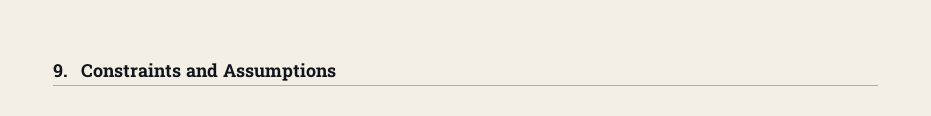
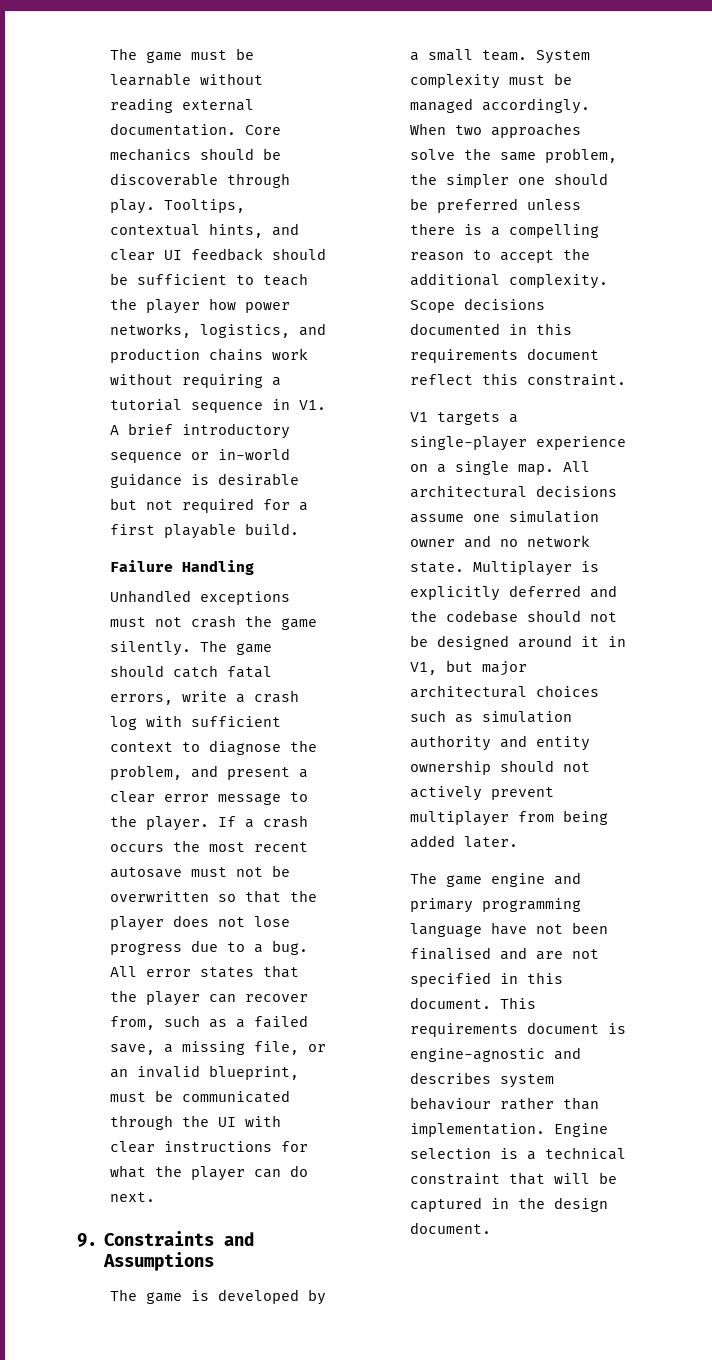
[53,63,336,81] 9. Constraints and Assumptions -> [110,48,255,63] [110,73,264,86] [110,98,255,113] [110,123,282,136] [110,148,282,161] [110,173,291,188] [110,199,246,214] [110,223,300,238] [110,248,327,261] [110,273,309,286] [110,298,291,314] [110,323,327,338] [110,348,309,363] [110,373,282,388] [110,399,327,413] [110,423,291,439] [110,448,291,463] [110,473,300,488] [110,498,309,513] [110,523,300,539] [110,560,255,575] [110,590,291,605] [110,615,318,630] [110,640,273,656] [110,665,273,678] [110,690,300,705] [110,715,282,730] [110,740,318,755] [110,765,309,780] [110,791,309,805] [110,815,309,831] [110,840,309,852] [110,865,291,878] [110,890,318,903] [110,915,291,931] [110,940,309,955] [110,965,300,978] [110,990,309,1006] [110,1015,309,1030] [110,1041,327,1055] [110,1065,300,1080] [110,1090,291,1103] [110,1115,282,1130] [110,1141,309,1153] [110,1165,309,1181] [110,1192,156,1202] [77,1231,255,1247] [103,1252,215,1271] [110,1289,327,1305] [410,49,591,64] [410,73,573,89] [410,98,591,114] [410,123,582,138] [410,148,618,163] [410,173,609,188] [410,198,582,213] [410,223,600,238] [410,248,591,263] [410,273,609,289] [410,298,546,313] [410,323,573,335] [410,348,600,363] [410,373,627,386] [410,412,519,425] [410,436,627,451] [410,461,591,475] [410,485,618,498] [410,511,600,523] [410,535,591,548] [410,561,600,576] [410,585,618,601] [410,610,618,623] [410,635,627,650] [410,660,528,676] [410,685,600,698] [410,710,573,723] [410,735,591,751] [410,760,591,775] [410,786,555,801] [410,810,609,826] [410,835,519,848] [410,872,582,887] [410,898,582,913] [410,922,609,937] [410,947,600,960] [410,972,564,987] [410,997,537,1009] [410,1022,627,1037] [410,1047,582,1062] [410,1072,555,1088] [410,1097,600,1110] [410,1123,609,1137] [410,1147,627,1160] [410,1172,618,1185] [410,1197,609,1212] [410,1222,492,1234] The game must be learnable without reading external documentation. Core mechanics should be discoverable through play. Tooltips, contextual hints, and clear UI feedback should be sufficient to teach the player how power networks, logistics, and production chains work without requiring a tutorial sequence in V1. A brief introductory sequence or in-world guidance is desirable but not required for a first playable build. // Failure Handling // Unhandled exceptions must not crash the game silently. The game should catch fatal errors, write a crash log with sufficient context to diagnose the problem, and present a clear error message to the player. If a crash occurs the most recent autosave must not be overwritten so that the player does not lose progress due to a bug. All error states that the player can recover from, such as a failed save, a missing file, or an invalid blueprint, must be communicated through the UI with clear instructions for what the player can do next. // 9. Constraints and Assumptions // The game is developed by a small team. System complexity must be managed accordingly. When two approaches solve the same problem, the simpler one should be preferred unless there is a compelling reason to accept the additional complexity. Scope decisions documented in this requirements document reflect this constraint. // V1 targets a single-player experience on a single map. All architectural decisions assume one simulation owner and no network state. Multiplayer is explicitly deferred and the codebase should not be designed around it in V1, but major architectural choices such as simulation authority and entity ownership should not actively prevent multiplayer from being added later. // The game engine and primary programming language have not been finalised and are not specified in this document. This requirements document is engine-agnostic and describes system behaviour rather than implementation. Engine selection is a technical constraint that will be captured in the design document.

